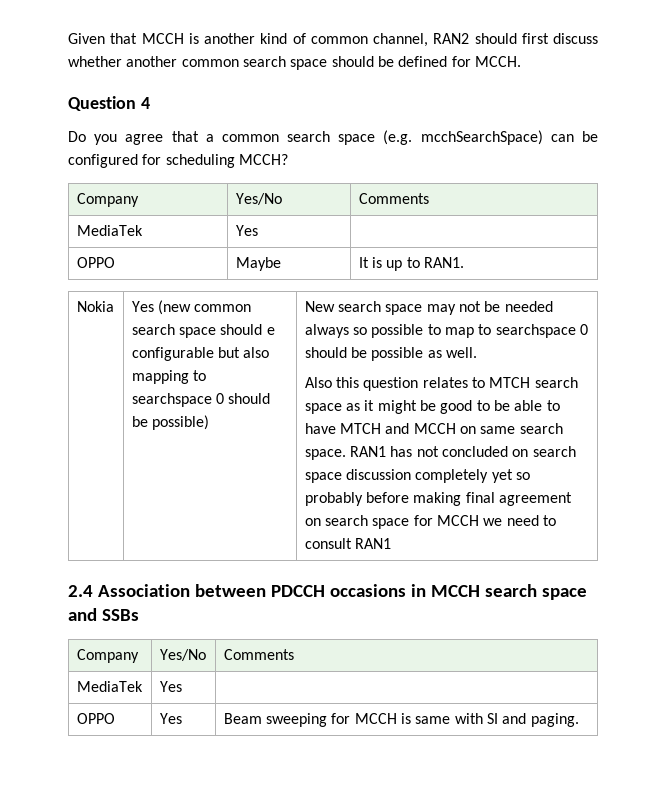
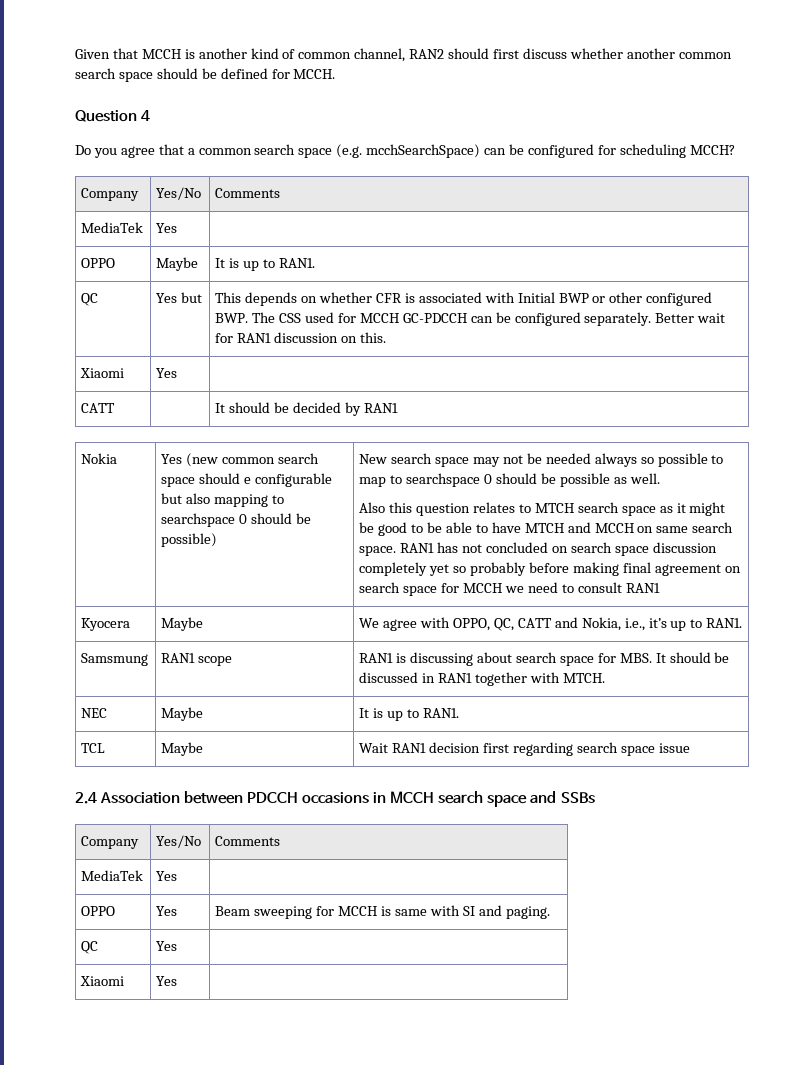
(465, 262) none -> [81,293,99,306] [156,292,203,303] [215,292,713,306] [215,312,726,326] [215,332,386,343] [80,368,125,378] [156,368,178,378] [81,403,116,413] [215,402,398,416] // QC | Yes but | This depends on whether CFR is associated with Initial BWP or other configured BWP. The CSS used for MCCH GC-PDCCH can be configured separately. Better wait for RAN1 discussion on this. // Xiaomi | Yes | // CATT | | It should be decided by RAN1
(392, 543) none -> [81,618,131,631] [161,617,204,631] [359,617,743,631] [81,653,149,666] [161,653,233,666] [359,652,730,666] [359,672,605,686] [81,708,108,718] [161,707,204,721] [359,708,459,721] [81,743,106,753] [161,742,204,756] [359,742,690,756] // Kyocera | Maybe | We agree with OPPO, QC, CATT and Nokia, i.e., it’s up to RAN1. // Samsmung | RAN1 scope | RAN1 is discussing about search space for MBS. It should be discussed in RAN1 together with MTCH. // NEC | Maybe | It is up to RAN1. // TCL | Maybe | Wait RAN1 decision first regarding search space issue
(579, 720) none -> [81,941,99,954] [156,941,178,951] [80,976,125,986] [156,976,178,986] // QC | Yes | // Xiaomi | Yes |

